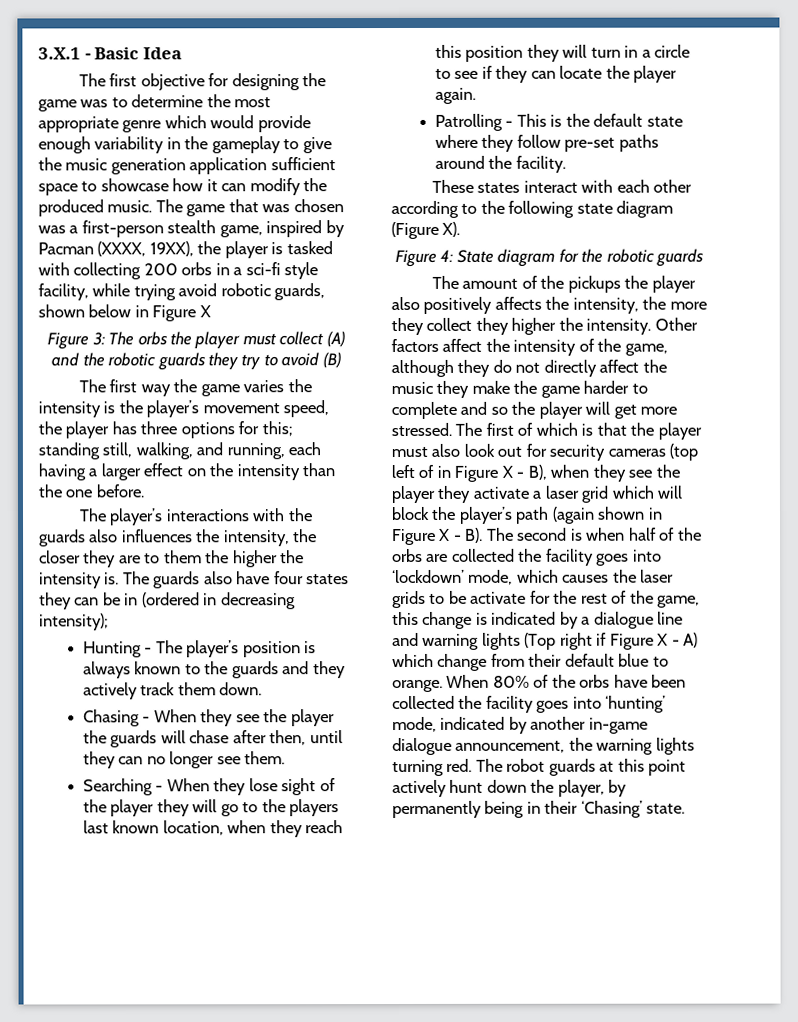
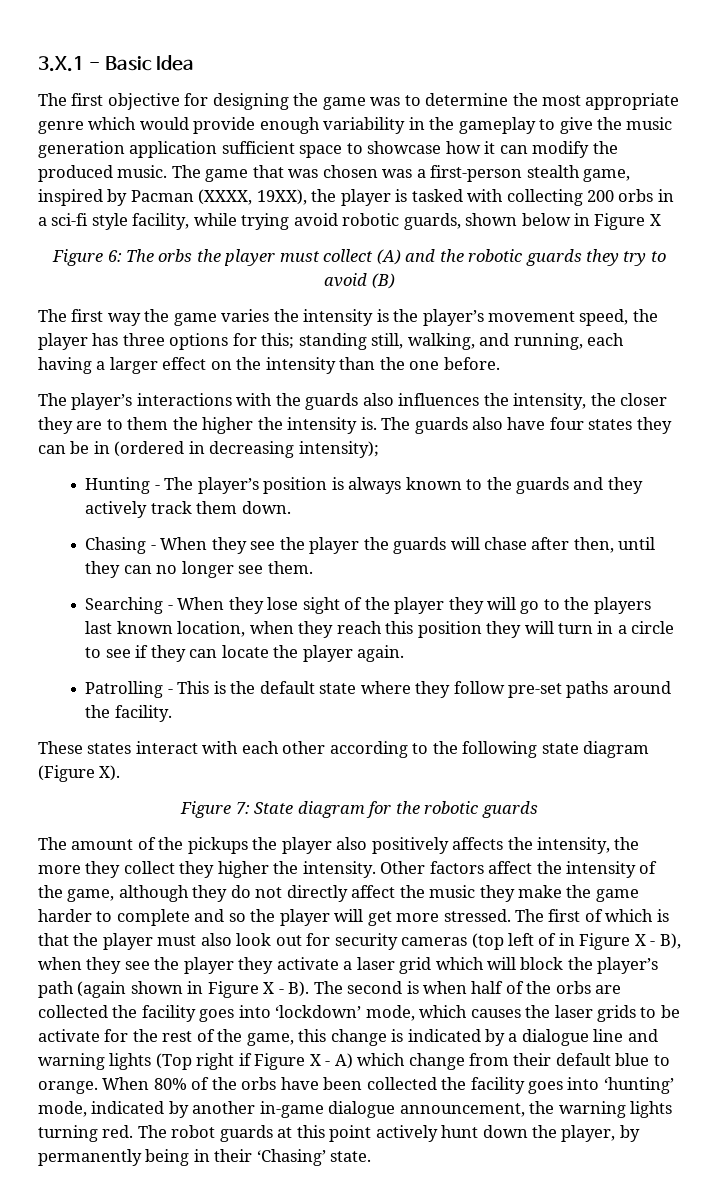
[91,332,105,346] 3: -> [107,250,122,262] 6:
[440,249,454,262] 4: -> [235,802,250,814] 7:

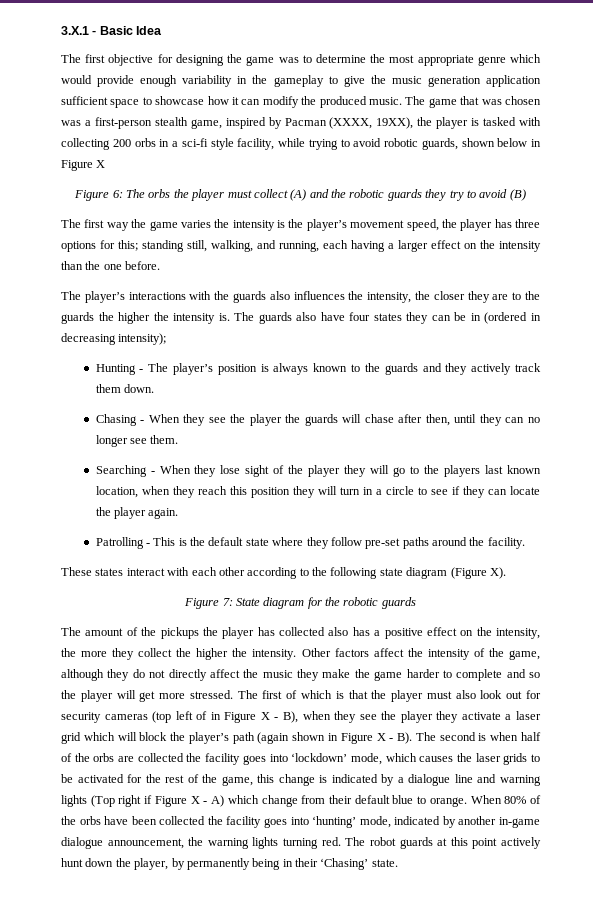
(290, 221) none -> [340,139,350,147] to
[127,417,169,430] them -> [525,291,541,300] [61,312,94,324] the guards
[336,837,504,854] also positively affects -> [257,627,474,639] has collected also has a positive effect on
[179,861,215,878] they -> [176,648,192,657] the
[38,1029,100,1042] activate -> [77,774,124,783] activated

